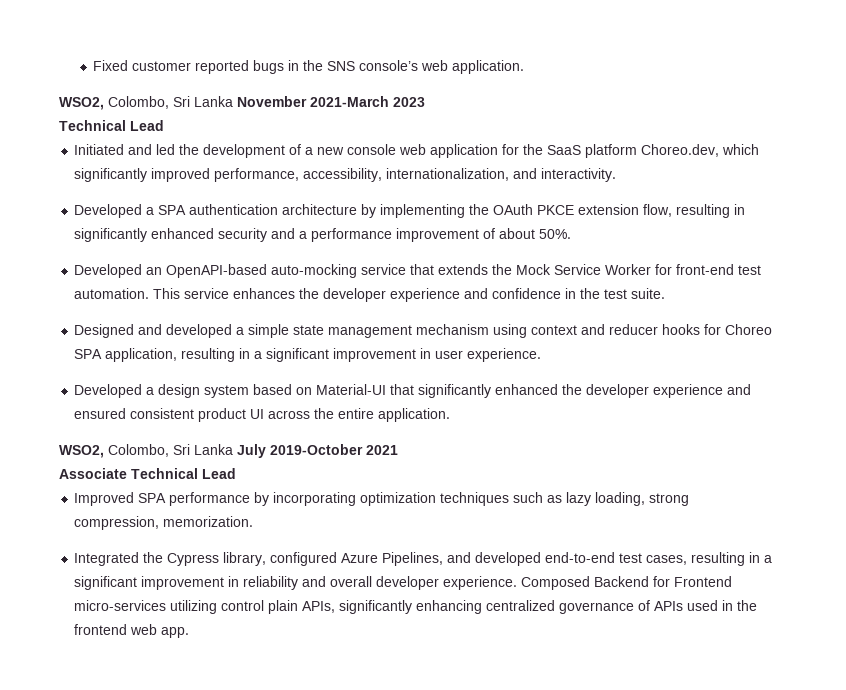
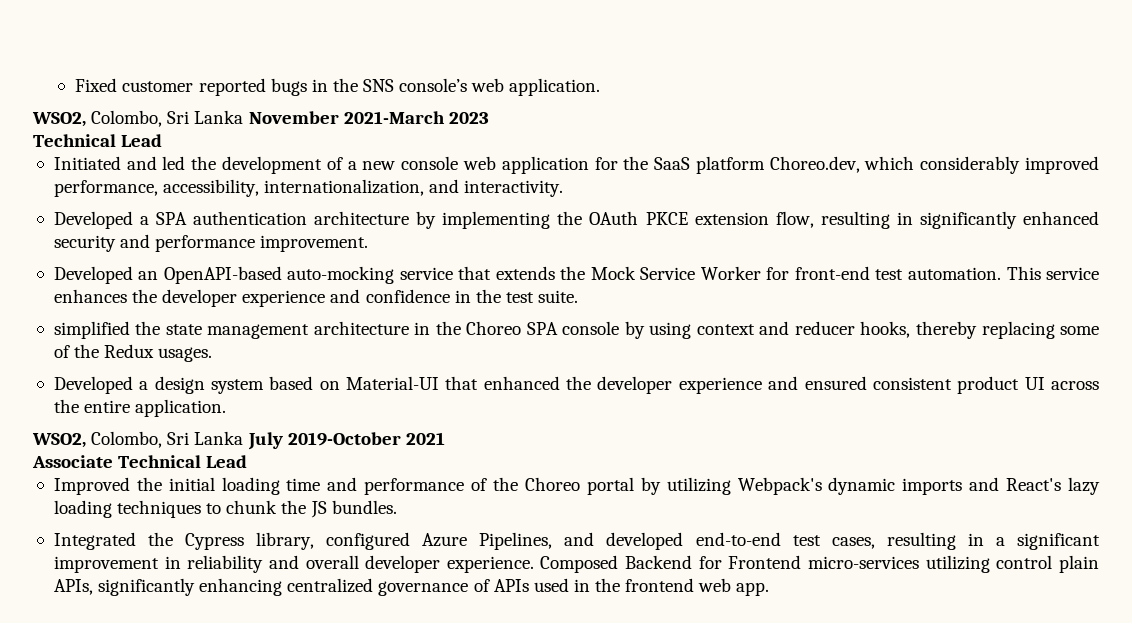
[74,168,148,182] significantly -> [920,156,1021,174] considerably
[299,228,572,242] a performance improvement of about 50%. -> [155,235,369,252] performance improvement.
[74,324,773,338] [74,348,542,362] Designed and developed a simple state management mechanism using context and reducer hooks for Choreo SPA application, resulting in a significant improvement in user experience. -> [53,321,1100,339] [53,344,213,362] simplified the state management architecture in the Choreo SPA console by using context and reducer hooks, thereby replacing some of the Redux usages.
[418,384,492,398] significantly -> (479, 383) none
[138,492,690,506] [74,516,254,530] SPA performance by incorporating optimization techniques such as lazy loading, strong compression, memorization. -> [136,477,1100,495] [53,500,397,518] the initial loading time and performance of the Choreo portal by utilizing Webpack's dynamic imports and React's lazy loading techniques to chunk the JS bundles.

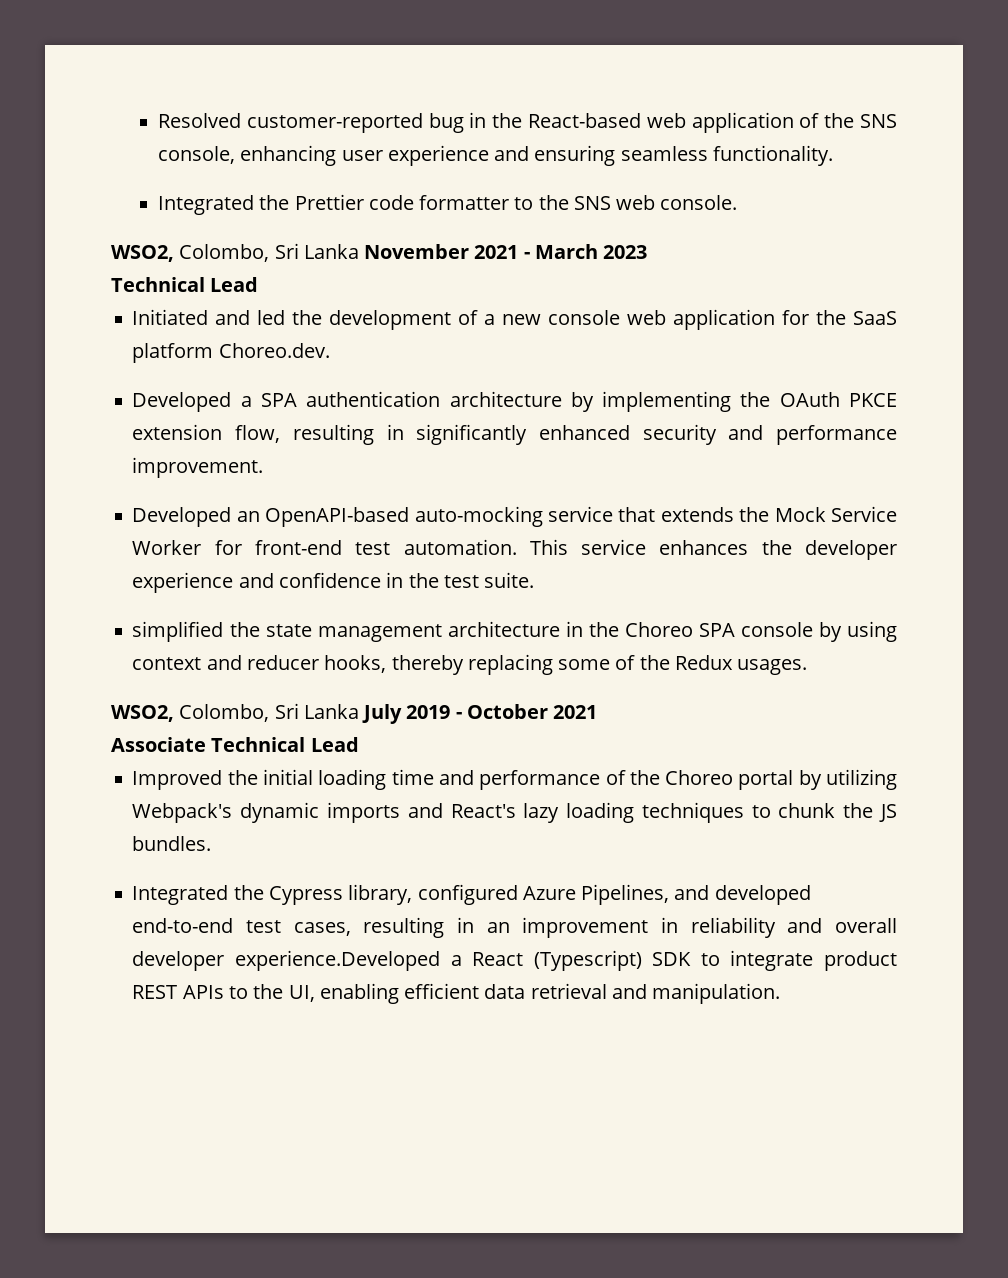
[75,78,601,96] Fixed customer reported bugs in the SNS console’s web application. -> [158,112,898,133] [158,145,833,166] [158,194,738,215] Resolved customer-reported bug in the React-based web application of the SNS console, enhancing user experience and ensuring seamless functionality. // Integrated the Prettier code formatter to the SNS web console.
[343,111,445,124] 2021-March -> [474,244,598,259] 2021 - March
[769,156,1099,174] [53,179,564,197] Choreo.dev, which considerably improved performance, accessibility, internationalization, and interactivity. -> [218,343,330,358] Choreo.dev.
[53,376,1099,394] [53,399,227,417] // Developed a design system based on Material-UI that enhanced the developer experience and ensured consistent product UI across the entire application. -> (808, 667) none
[287,432,401,446] 2019-October -> [406,704,548,719] 2019 - October
[995,533,1101,550] a significant -> [486,922,510,933] an
[446,555,1099,573] [53,578,770,596] experience. Composed Backend for Frontend micro-services utilizing control plain APIs, significantly enhancing centralized governance of APIs used in the frontend web app. -> [235,950,898,971] [132,983,781,1004] experience.Developed a React (Typescript) SDK to integrate product REST APIs to the UI, enabling efficient data retrieval and manipulation.

